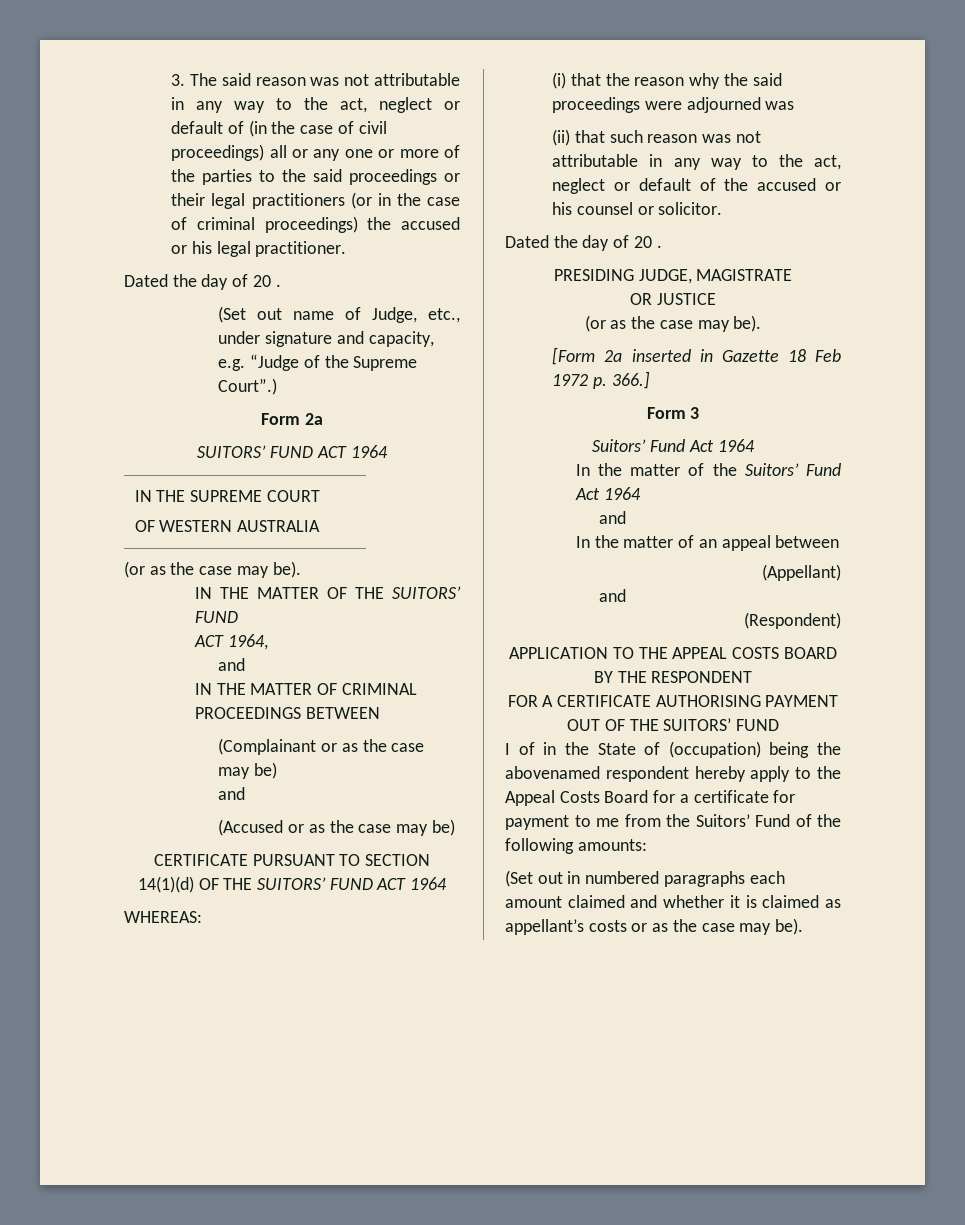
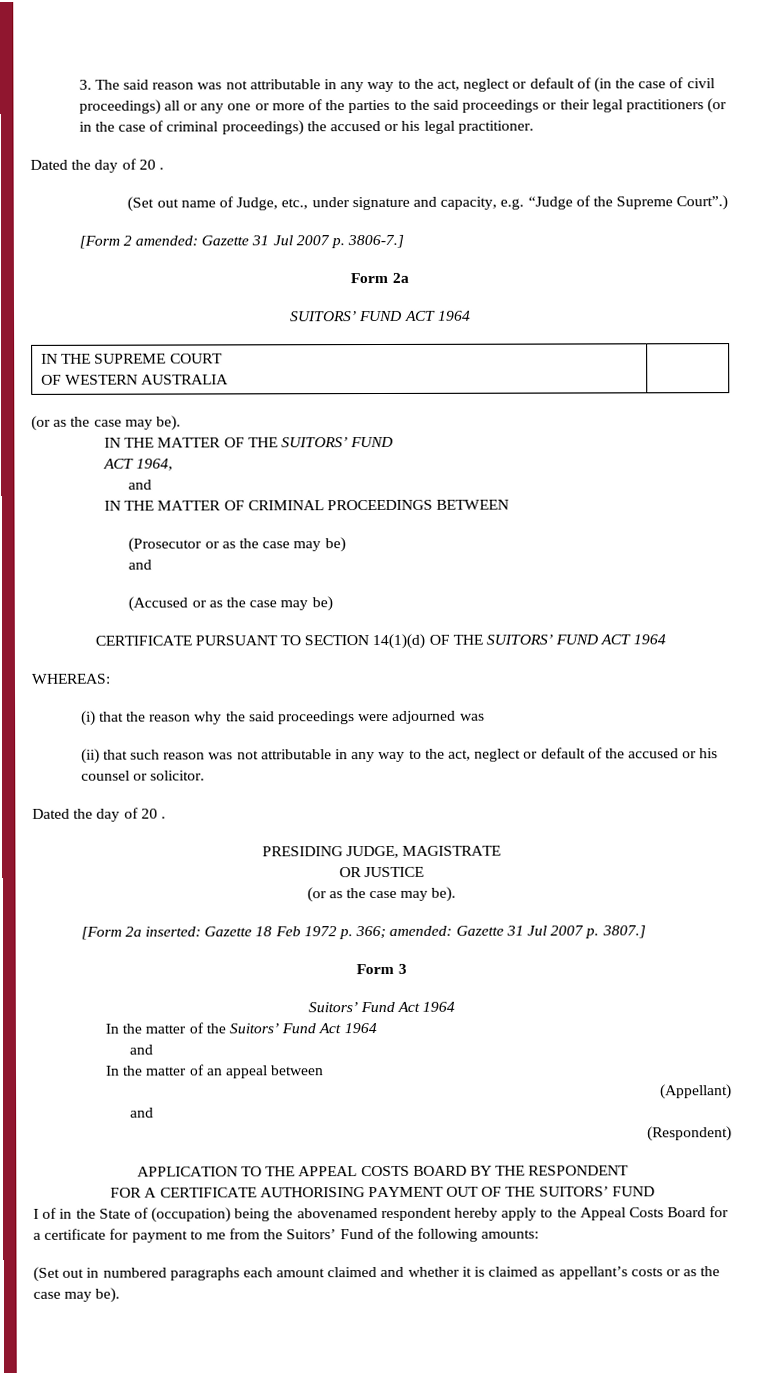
(278, 386) none -> [78,234,405,249] // [Form 2 amended: Gazette 31 Jul 2007 p. 3806-7.]
[218,738,317,755] (Complainant -> [128,537,203,553] (Prosecutor
[631,349,713,362] inserted in -> [145,926,202,937] inserted:
[611,371,650,389] 366.] -> [355,925,646,940] 366; amended: Gazette 31 Jul 2007 p. 3807.]

